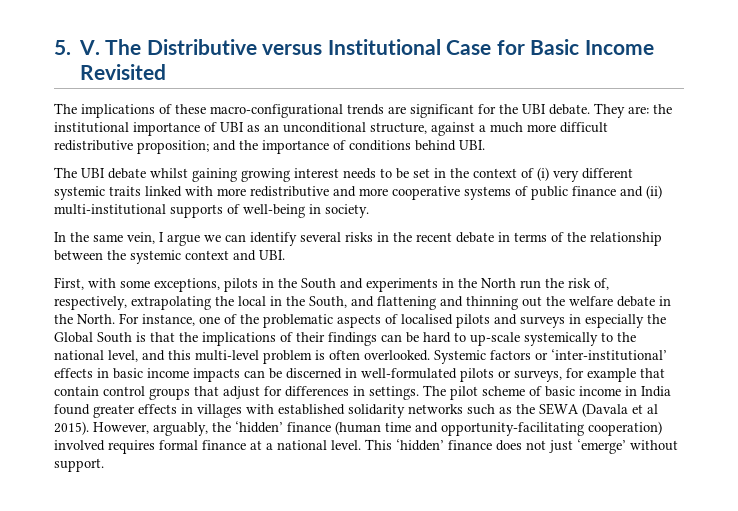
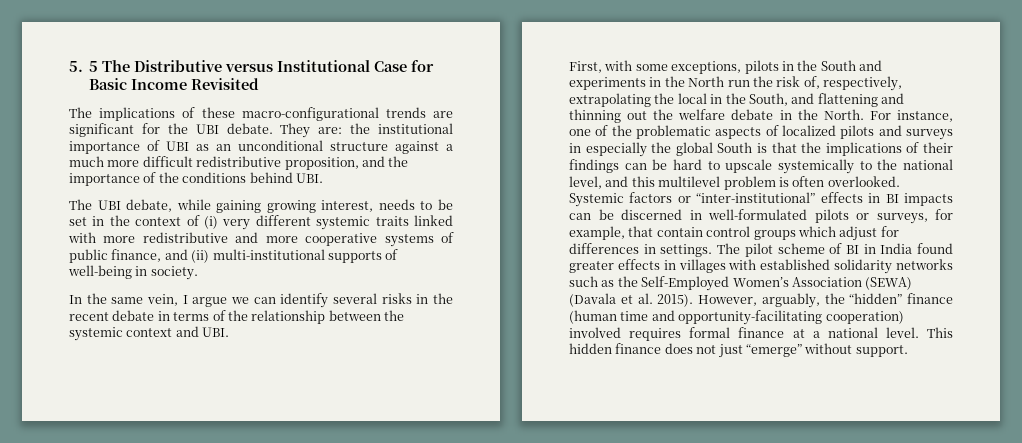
[78,40,100,55] V. -> [89,61,99,72] 5
[370,122,427,134] structure, -> [330,142,388,151] structure
[137,140,209,154] proposition; -> [284,157,359,170] proposition,
(346, 145) none -> [158,172,179,183] the
[108,168,188,179] debate whilst -> [126,199,211,212] debate, while
[294,168,339,178] interest -> [321,200,374,212] interest,
[572,186,616,196] finance -> [111,249,162,262] finance,
[401,314,453,325] localised -> [782,125,836,136] localized
[54,332,93,343] Global -> [675,142,713,156] global
[470,332,520,346] up-scale -> [725,159,773,173] upscale
[195,350,259,361] multi-level -> [658,176,721,187] multilevel
[551,349,667,361] [54,368,189,379] ‘inter-institutional’ effects in basic income -> [696,192,899,203] “inter-institutional” effects in BI
[587,368,636,382] example -> [569,226,625,240] example,
[194,386,219,396] that -> [797,226,836,237] which
[545,386,621,397] basic income -> [845,245,859,254] BI
[539,403,579,415] SEWA -> [641,276,913,291] Self-Employed Women’s Association (SEWA)
[647,404,658,414] al -> [637,293,653,304] al.
[235,421,283,433] ‘hidden’ -> [849,293,903,304] “hidden”
[396,439,444,451] ‘hidden’ -> [569,343,612,354] hidden
[577,439,626,454] ‘emerge’ -> [745,344,802,357] “emerge”

